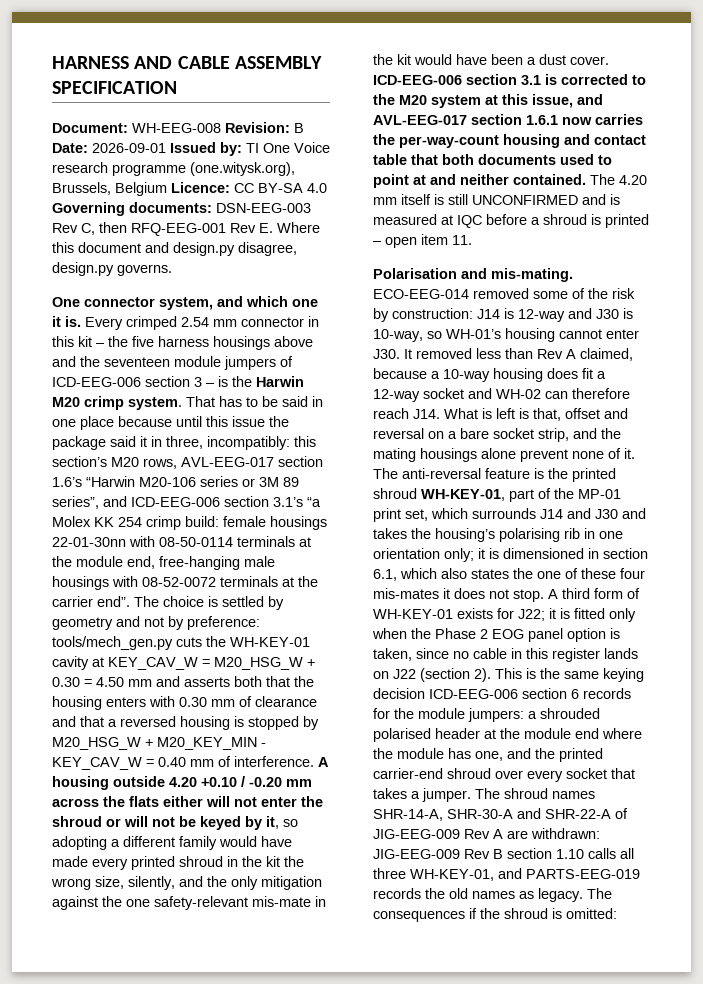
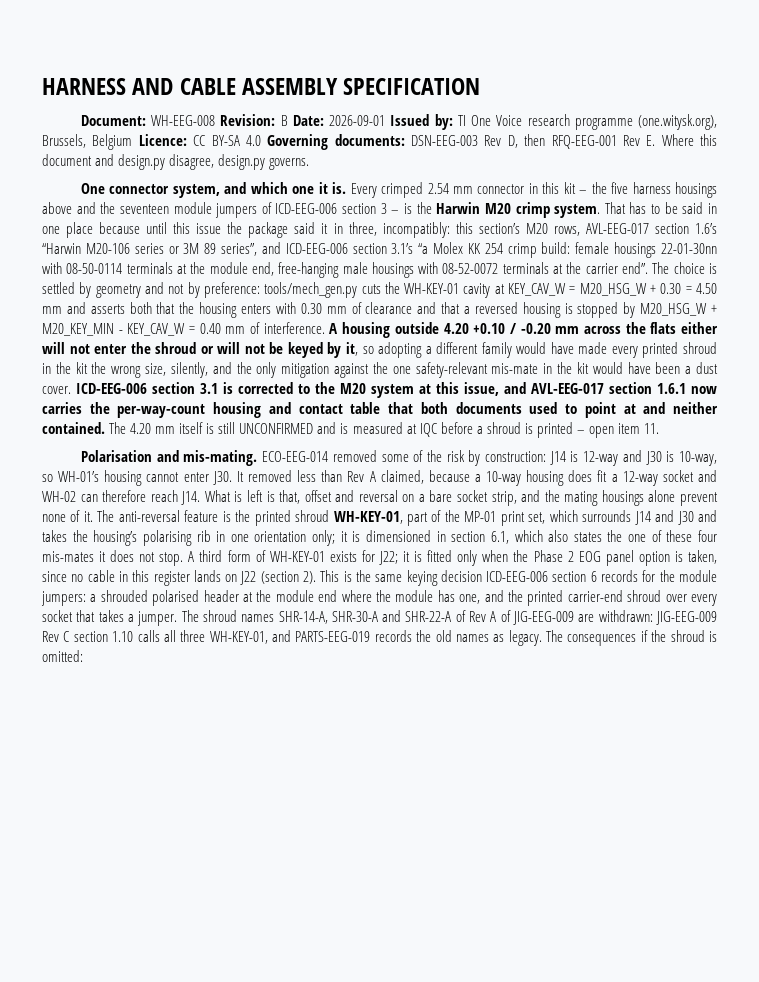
[81,223,95,235] C, -> [507,135,518,148] D,
[373,829,503,839] JIG-EEG-009 Rev A -> [469,610,575,625] Rev A of JIG-EEG-009
[493,849,503,859] B -> [63,631,70,642] C

